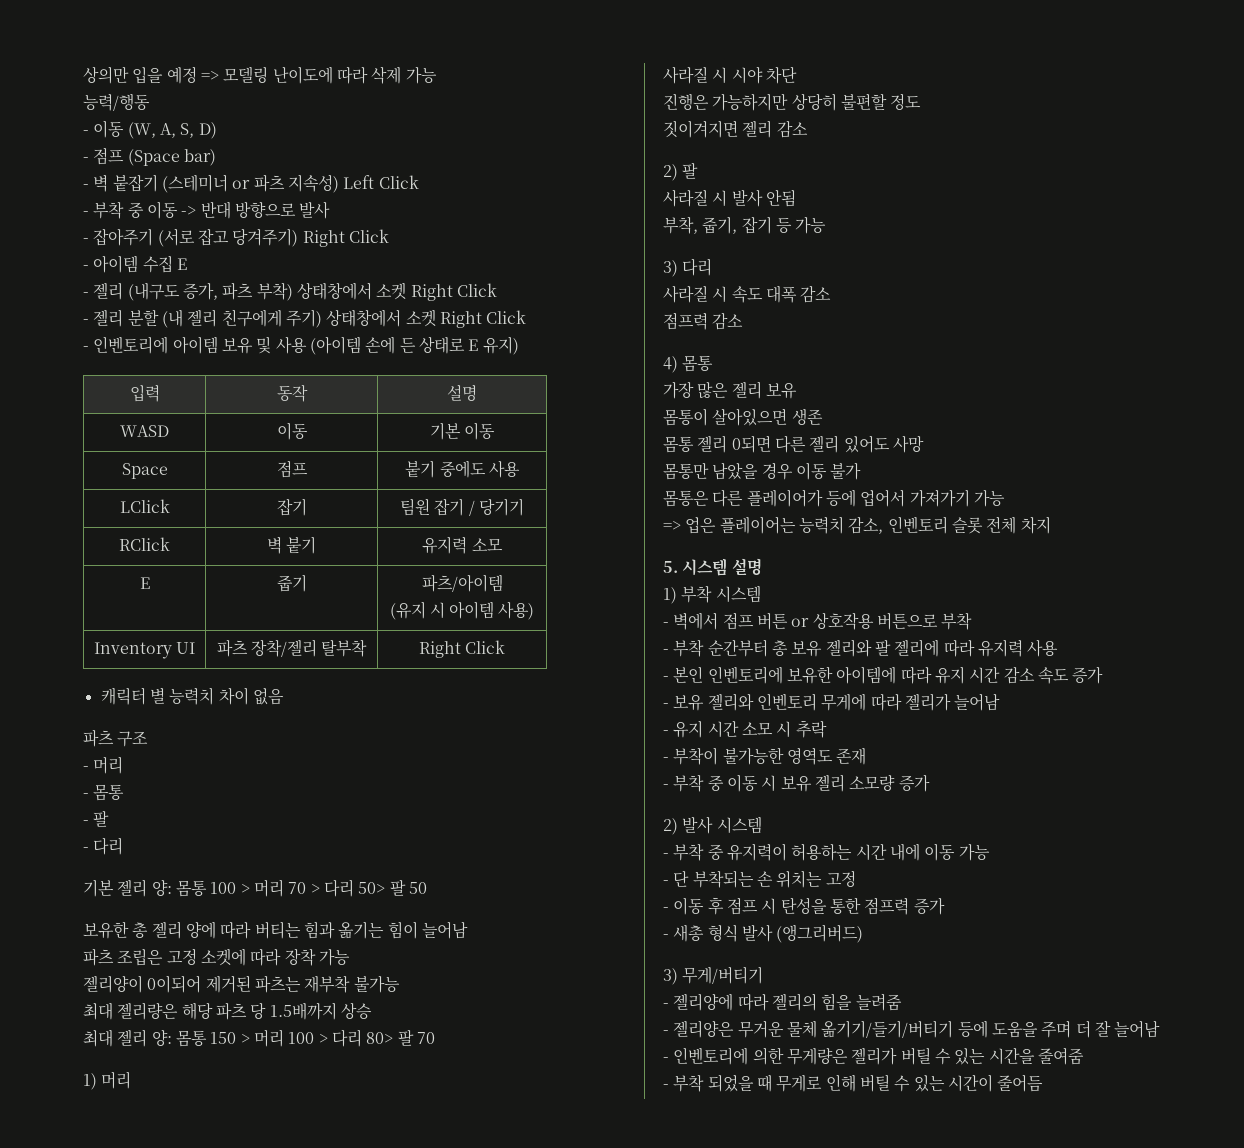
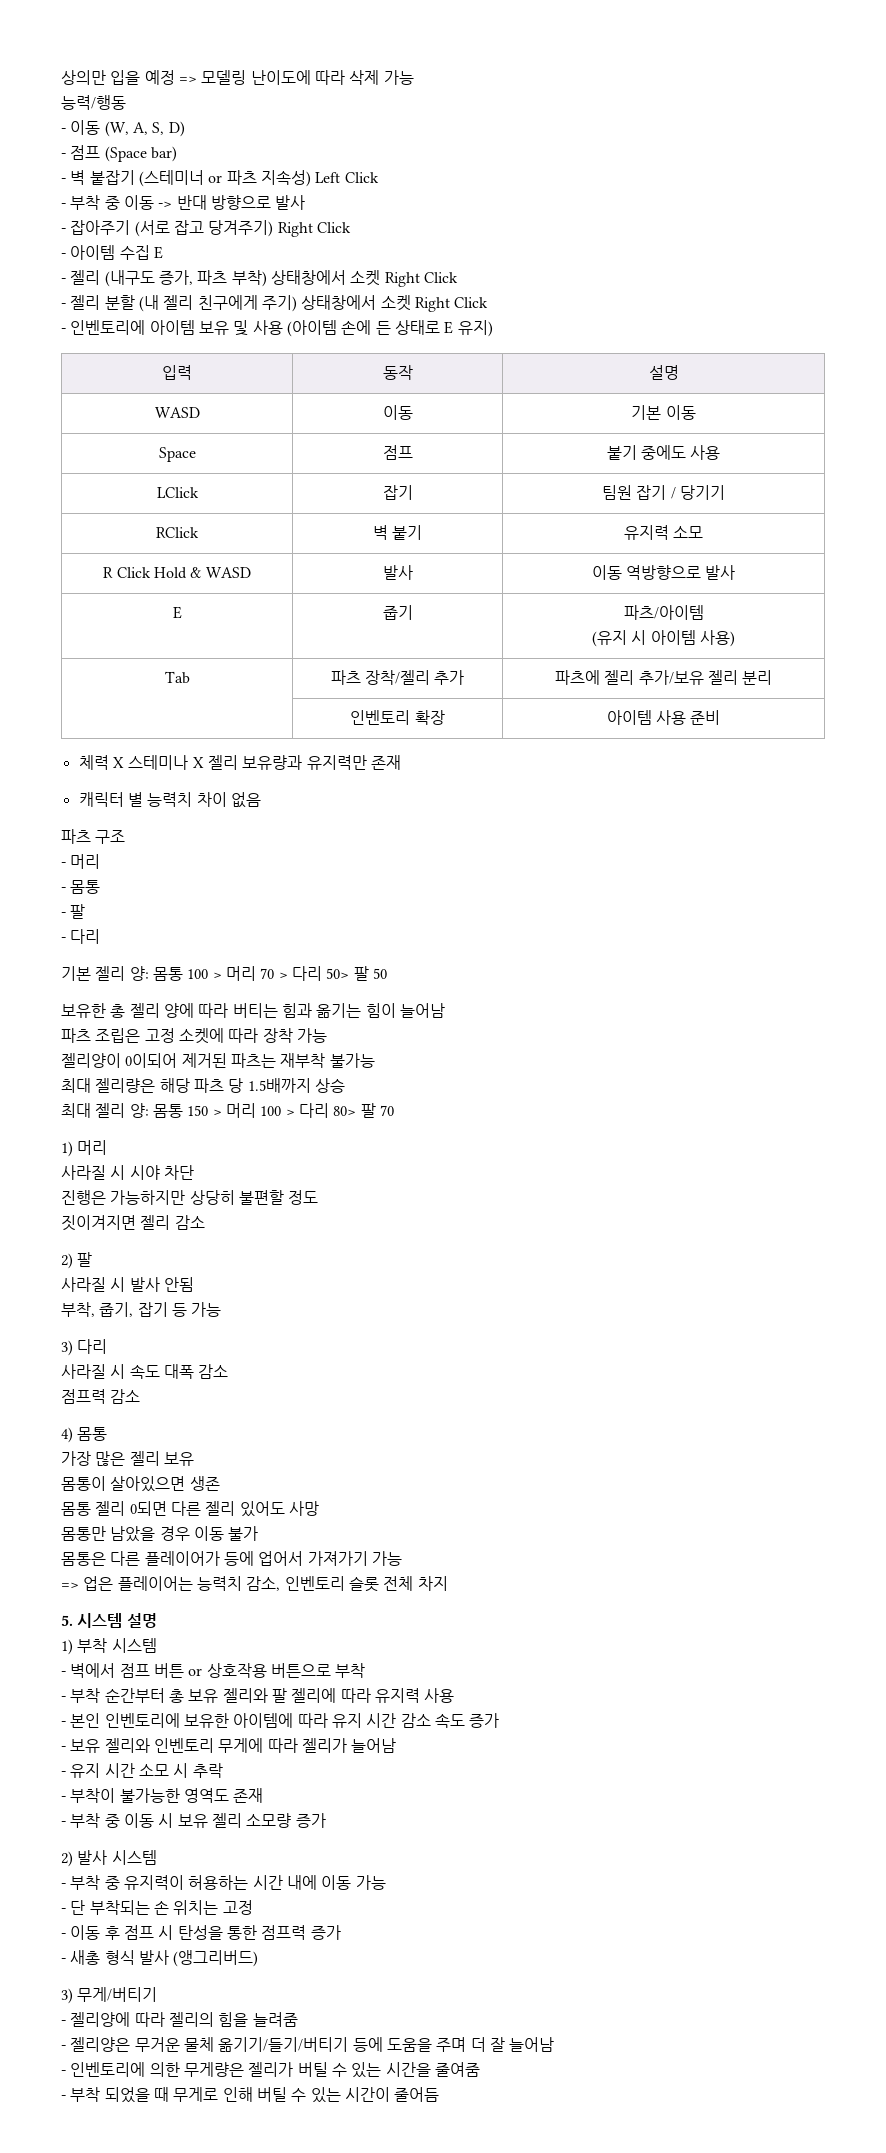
(503, 545) none -> [103,567,251,579] [382,565,413,580] [591,565,736,580] // R Click Hold & WASD | 발사 | 이동 역방향으로 발사
[93,642,196,659] Inventory UI -> [164,671,190,684] Tab
[321,639,368,657] [418,640,506,658] 탈부착 | Right Click -> [434,670,465,685] [554,670,773,685] [350,710,445,725] [606,710,721,725] [78,755,401,770] 추가 | 파츠에 젤리 추가/보유 젤리 분리 // | 인벤토리 확장 | 아이템 사용 준비 // 체력 X 스테미나 X 젤리 보유량과 유지력만 존재

